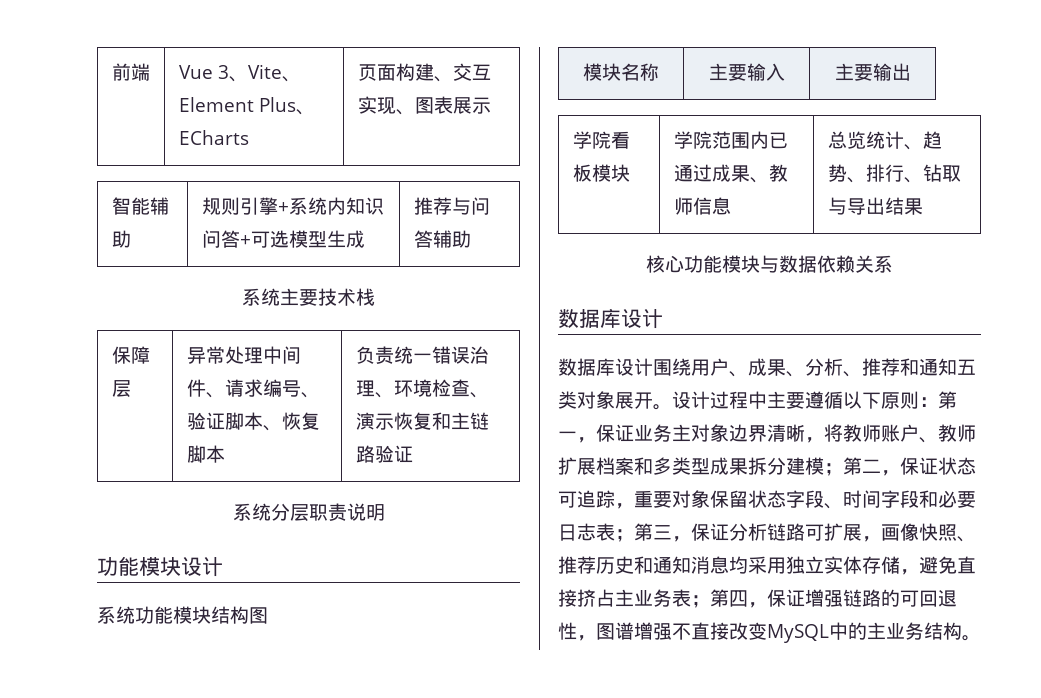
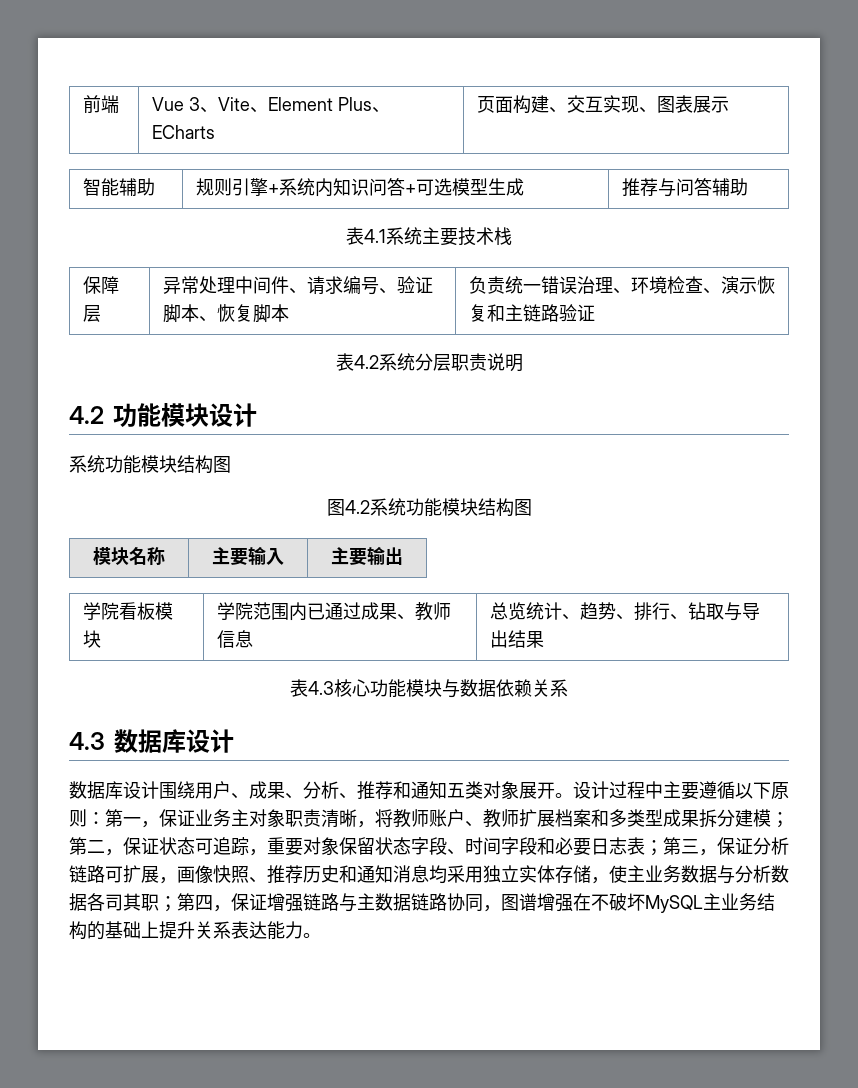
(471, 239) none -> [346,227,386,245] 表4.1
(413, 454) none -> [335,353,379,371] 表4.2
(385, 512) none -> [69,406,104,424] 4.2
(268, 615) none -> [326,498,532,517] // 图4.2系统功能模块结构图
(923, 206) none -> [290,679,334,697] 表4.3
(893, 264) none -> [69,732,105,750] 4.3
[729,424,767,442] 边界 -> [285,809,321,827] 职责
[919,556,976,574] [558,589,691,607] 避免直接挤占主业务表 -> [609,865,789,884] [69,893,159,911] 使主业务数据与分析数据各司其职
[881,589,957,607] [558,622,962,643] 的可回退性，图谱增强不直接改变MySQL中的主业务结构 -> [339,893,775,913] [69,921,303,940] 与主数据链路协同，图谱增强在不破坏MySQL主业务结构的基础上提升关系表达能力

